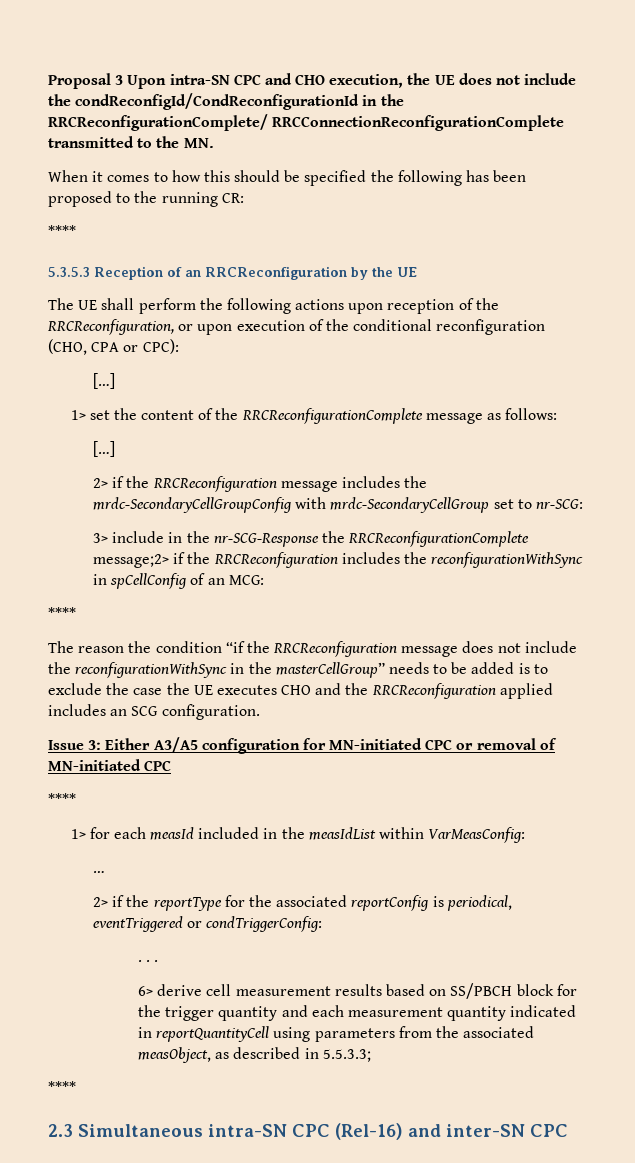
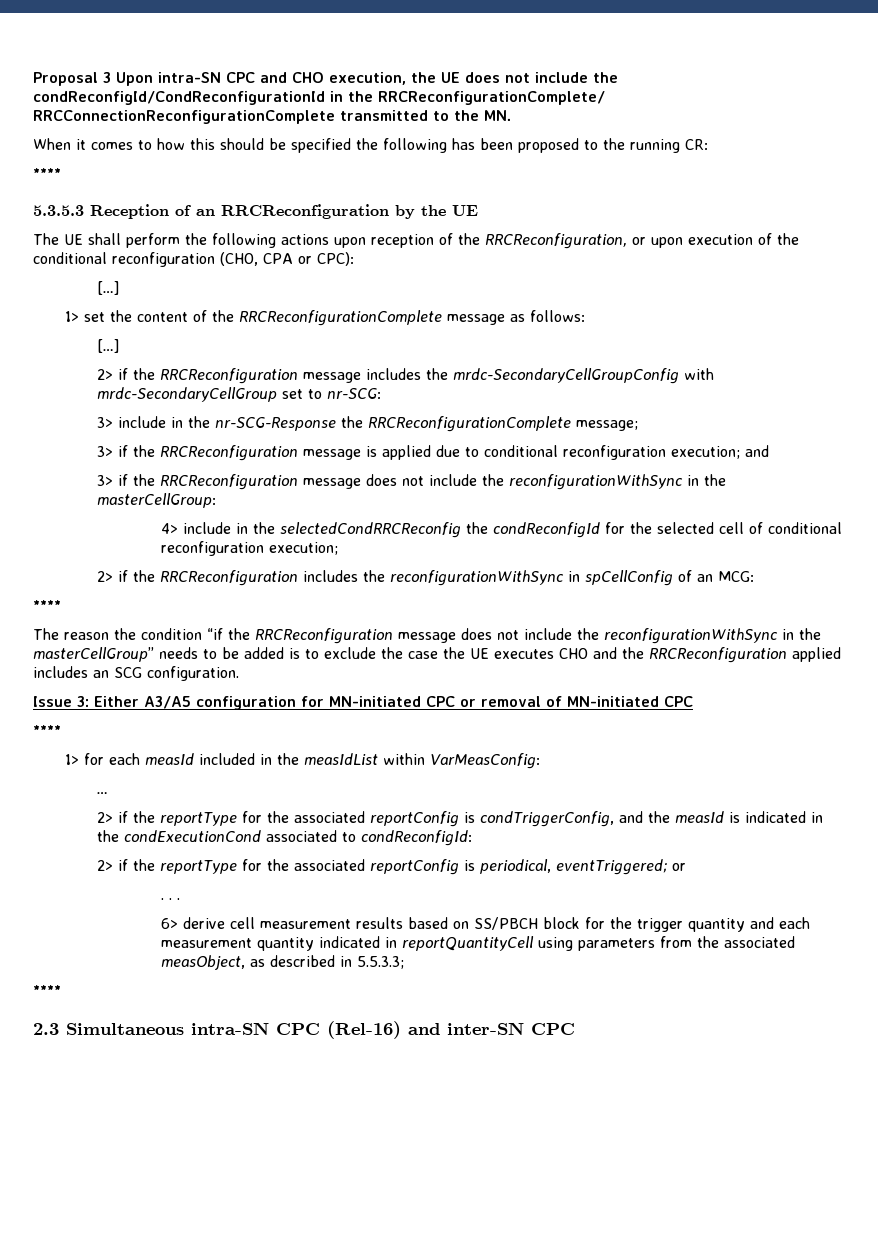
[93,554,170,568] message;2> -> [575,420,638,431] [96,445,769,461] [96,474,726,490] [96,493,216,508] [160,522,842,538] [160,541,338,556] [96,571,113,582] message; // 3> if the RRCReconfiguration message is applied due to conditional reconfiguration execution; and // 3> if the RRCReconfiguration message does not include the reconfigurationWithSync in the masterCellGroup: // 4> include in the selectedCondRRCReconfig the condReconfigId for the selected cell of conditional reconfiguration execution; // 2>
(106, 872) none -> [96,811,823,827] [96,830,472,846] // 2> if the reportType for the associated reportConfig is condTriggerConfig, and the measId is indicated in the condExecutionCond associated to condReconfigId:
[93,916,323,932] eventTriggered or condTriggerConfig: -> [555,859,686,875] eventTriggered; or

